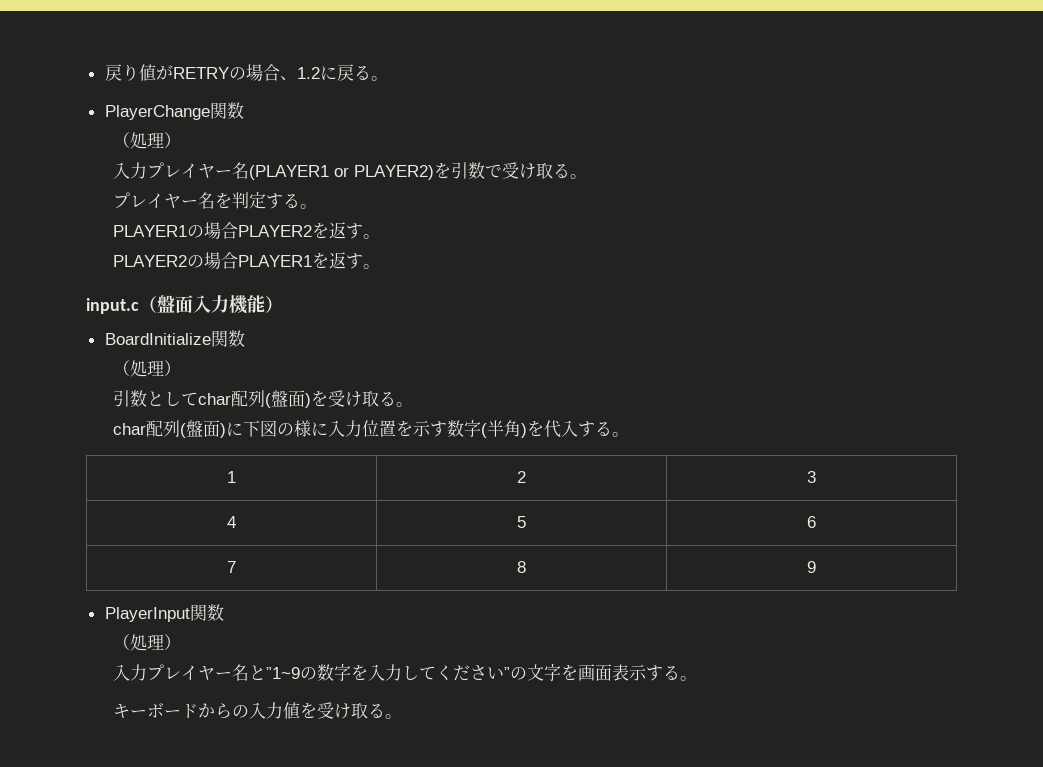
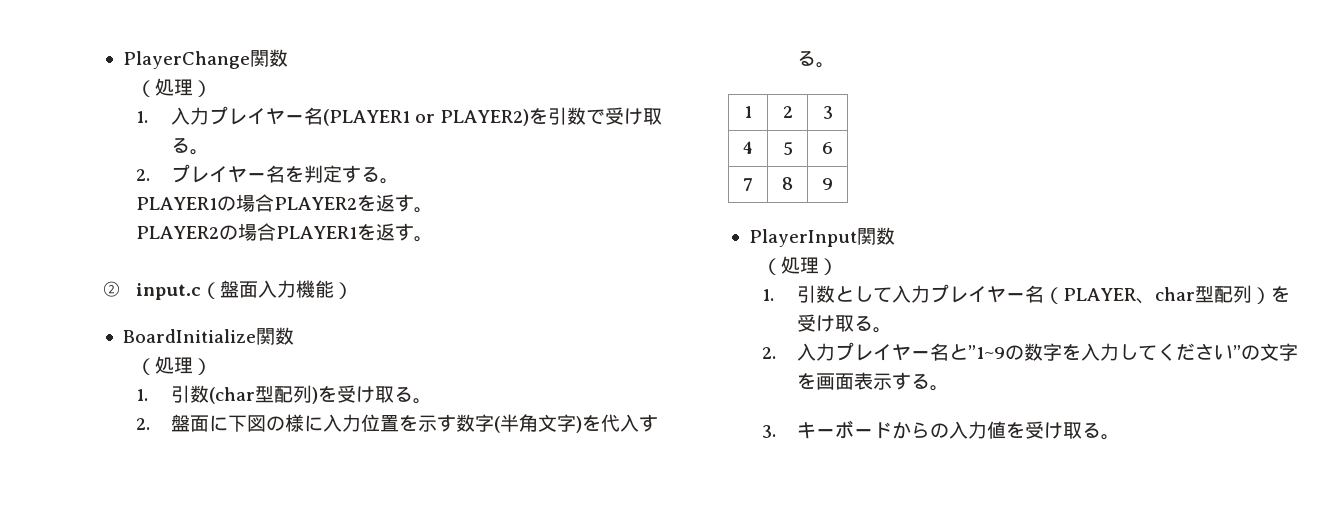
[104,64,388,81] 戻り値がRETRYの場合、1.2に戻る。 // -> (122, 60) none
(181, 140) none -> [136,111,149,123] 1.
(587, 176) none -> [136,169,151,181] 2.
(380, 266) none -> [102,281,121,297] ②
[112,390,413,408] [112,420,226,438] 引数としてchar配列(盤面)を受け取る。 // char配列(盤面) -> [136,385,432,404] [136,414,209,432] 1.引数(char型配列)を受け取る。 // 2.盤面
(521, 428) none -> [537,414,576,432] 文字
(181, 642) none -> [762,284,1290,304] [796,314,892,333] [762,347,777,359] 1.引数として入力プレイヤー名（PLAYER、char型配列）を受け取る。 // 2.
(697, 678) none -> [762,425,777,438] 3.

